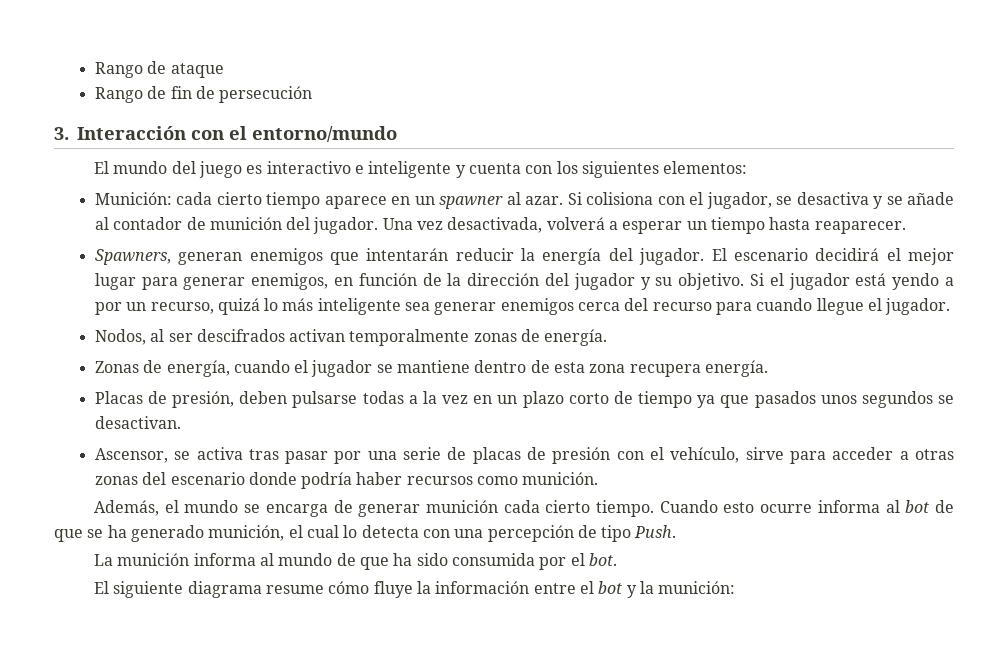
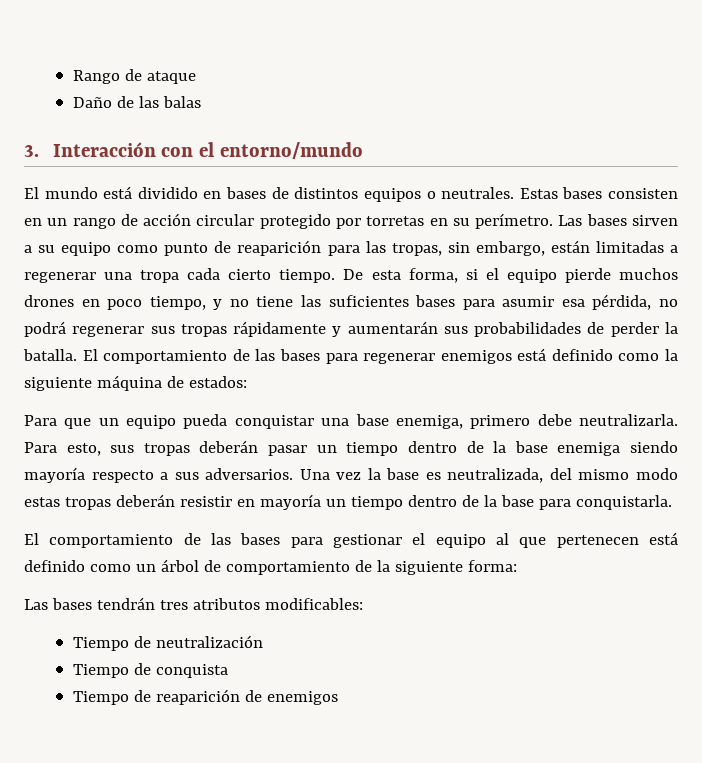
[94,86,313,103] Rango de fin de persecución -> [72,96,201,108] Daño de las balas
[171,161,748,178] [94,192,955,209] [94,217,906,234] [94,248,954,265] [94,273,954,290] [94,298,951,315] [94,329,608,346] [94,360,769,377] [94,391,955,408] [94,416,181,429] [94,447,955,464] [94,472,599,489] [94,500,954,517] [54,525,677,542] [94,553,617,570] [94,581,736,598] del juego es interactivo e inteligente y cuenta con los siguientes elementos: // Munición: cada cierto tiempo aparece en un spawner al azar. Si colisiona con el jugador, se desactiva y se añade al contador de munición del jugador. Una vez desactivada, volverá a esperar un tiempo hasta reaparecer. // Spawners, generan enemigos que intentarán reducir la energía del jugador. El escenario decidirá el mejor lugar para generar enemigos, en función de la dirección del jugador y su objetivo. Si el jugador está yendo a por un recurso, quizá lo más inteligente sea generar enemigos cerca del recurso para cuando llegue el jugador. // Nodos, al ser descifrados activan temporalmente zonas de energía. // Zonas de energía, cuando el jugador se mantiene dentro de esta zona recupera energía. // Placas de presión, deben pulsarse todas a la vez en un plazo corto de tiempo ya que pasados unos segundos se desactivan. // Ascensor, se activa tras pasar por una serie de placas de presión con el vehículo, sirve para acceder a otras zonas del escenario donde podría haber recursos como munición. // Además, el mundo se encarga de generar munición cada cierto tiempo. Cuando esto ocurre informa al bot de que se ha generado munición, el cual lo detecta con una percepción de tipo Push. // La munición informa al mundo de que ha sido consumida por el bot. // El siguiente diagrama resume cómo fluye la información entre el bot y la munición: -> [103,186,678,202] [24,213,679,229] [24,240,678,256] [24,268,679,283] [24,294,678,310] [24,321,678,337] [23,348,678,364] [24,375,247,391] [24,414,678,429] [24,440,679,456] [24,467,679,483] [24,494,672,510] [24,532,678,548] [24,559,517,575] [24,597,363,610] [72,635,263,651] [72,663,228,678] [72,689,338,705] está dividido en bases de distintos equipos o neutrales. Estas bases consisten en un rango de acción circular protegido por torretas en su perímetro. Las bases sirven a su equipo como punto de reaparición para las tropas, sin embargo, están limitadas a regenerar una tropa cada cierto tiempo. De esta forma, si el equipo pierde muchos drones en poco tiempo, y no tiene las suficientes bases para asumir esa pérdida, no podrá regenerar sus tropas rápidamente y aumentarán sus probabilidades de perder la batalla. El comportamiento de las bases para regenerar enemigos está definido como la siguiente máquina de estados: // Para que un equipo pueda conquistar una base enemiga, primero debe neutralizarla. Para esto, sus tropas deberán pasar un tiempo dentro de la base enemiga siendo mayoría respecto a sus adversarios. Una vez la base es neutralizada, del mismo modo estas tropas deberán resistir en mayoría un tiempo dentro de la base para conquistarla. // El comportamiento de las bases para gestionar el equipo al que pertenecen está definido como un árbol de comportamiento de la siguiente forma: // Las bases tendrán tres atributos modificables: // Tiempo de neutralización // Tiempo de conquista // Tiempo de reaparición de enemigos

